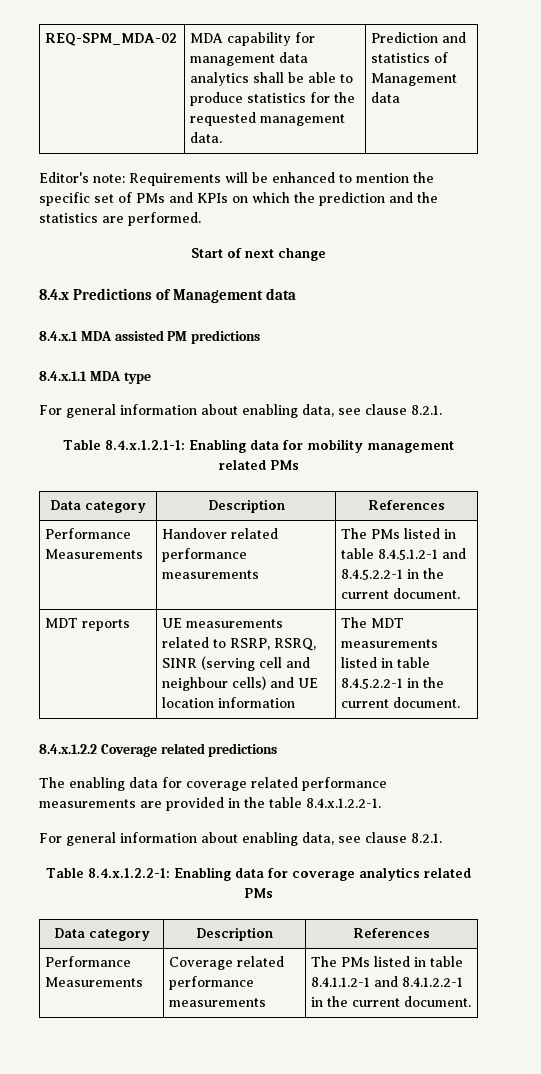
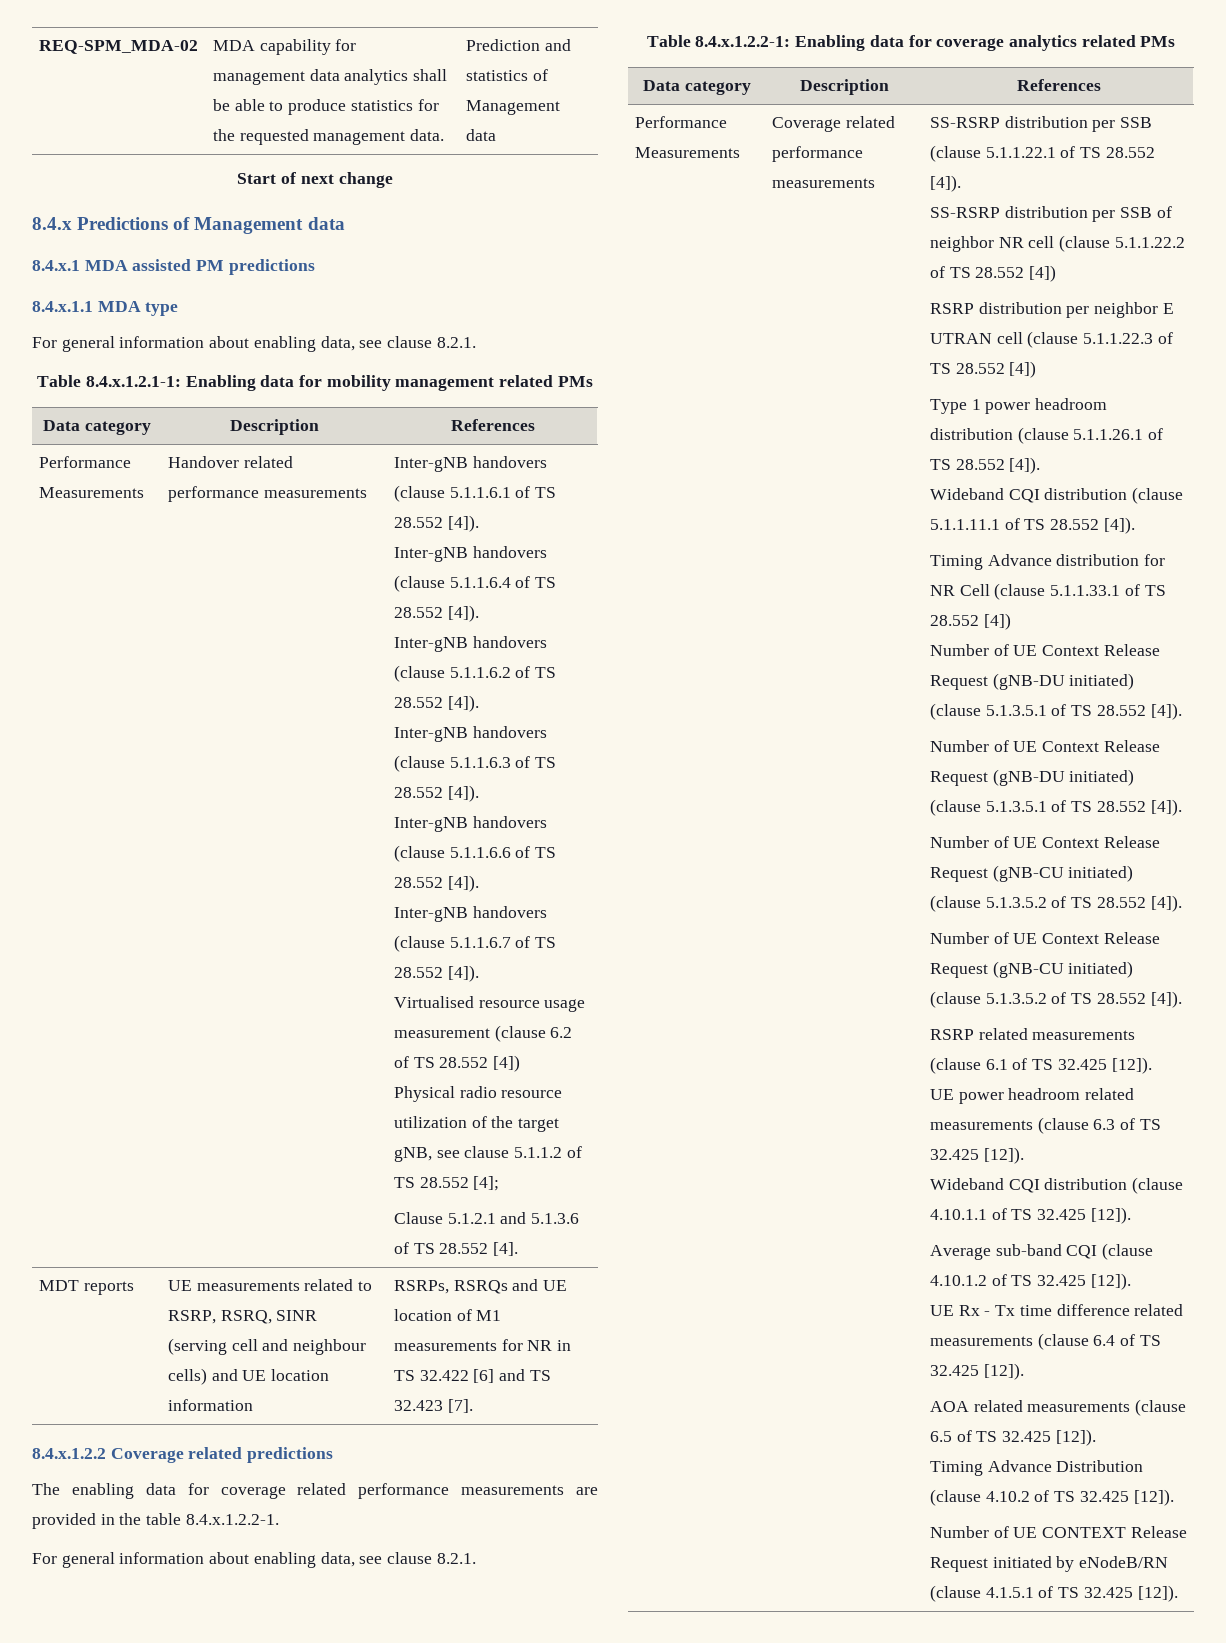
[39,172,434,186] [39,192,438,206] [39,212,201,226] // Editor's note: Requirements will be enhanced to mention the specific set of PMs and KPIs on which the prediction and the statistics are performed. -> (497, 135) none
[341,528,457,539] [341,548,467,560] [341,568,445,580] [341,588,461,599] The PMs listed in table 8.4.5.1.2-1 and 8.4.5.2.2-1 in the current document. -> [394,456,547,472] [394,485,557,502] [394,515,479,532] [394,546,547,562] [394,575,557,592] [394,605,479,622] [394,636,547,652] [394,665,557,682] [394,695,479,712] [394,726,547,742] [394,755,557,772] [394,785,479,802] [394,816,547,832] [394,845,557,862] [394,875,479,892] [394,906,547,922] [394,935,557,952] [394,965,479,982] [394,996,586,1012] [394,1025,573,1042] [394,1055,521,1072] [394,1086,563,1102] [394,1116,560,1132] [394,1146,582,1162] [394,1176,500,1191] [394,1212,580,1224] [394,1242,519,1256] Inter-gNB handovers (clause 5.1.1.6.1 of TS 28.552 [4]). // Inter-gNB handovers (clause 5.1.1.6.4 of TS 28.552 [4]). // Inter-gNB handovers (clause 5.1.1.6.2 of TS 28.552 [4]). // Inter-gNB handovers (clause 5.1.1.6.3 of TS 28.552 [4]). // Inter-gNB handovers (clause 5.1.1.6.6 of TS 28.552 [4]). // Inter-gNB handovers (clause 5.1.1.6.7 of TS 28.552 [4]). // Virtualised resource usage measurement (clause 6.2 of TS 28.552 [4]) // Physical radio resource utilization of the target gNB, see clause 5.1.1.2 of TS 28.552 [4]; // Clause 5.1.2.1 and 5.1.3.6 of TS 28.552 [4].
[341,617,405,628] [341,639,439,648] [341,657,431,668] [341,677,445,689] [341,697,461,708] The MDT measurements listed in table 8.4.5.2.2-1 in the current document. -> [394,1279,568,1294] [394,1309,502,1321] [394,1339,572,1351] [394,1369,551,1383] [394,1399,473,1413] RSRPs, RSRQs and UE location of M1 measurements for NR in TS 32.422 [6] and TS 32.423 [7].
[311,956,464,967] [311,976,464,987] [311,996,472,1007] The PMs listed in table 8.4.1.1.2-1 and 8.4.1.2.2-1 in the current document. -> [930,116,1153,132] [930,145,1155,162] [930,175,962,192] [930,206,1172,222] [930,235,1185,252] [930,265,1057,282] [930,302,1174,318] [930,331,1173,348] [930,361,1037,378] [930,398,1108,414] [930,427,1164,444] [930,457,1041,474] [930,487,1184,504] [930,517,1135,534] [930,554,1166,570] [930,583,1166,600] [930,613,1011,630] [930,644,1160,656] [930,673,1135,690] [930,703,1182,720] [930,740,1160,752] [930,769,1135,786] [930,799,1182,816] [930,836,1160,848] [930,865,1134,882] [930,895,1182,912] [930,932,1160,944] [930,961,1134,978] [930,991,1182,1008] [930,1028,1136,1040] [930,1057,1152,1074] [930,1088,1135,1104] [930,1117,1161,1134] [930,1147,1024,1164] [930,1177,1184,1194] [930,1207,1131,1224] [930,1243,1154,1260] [930,1273,1131,1290] [930,1304,1184,1316] [930,1333,1161,1350] [930,1363,1024,1380] [930,1399,1187,1416] [930,1429,1096,1446] [930,1460,1144,1476] [930,1489,1174,1506] [930,1526,1187,1538] [930,1556,1169,1572] [930,1585,1178,1602] SS-RSRP distribution per SSB (clause 5.1.1.22.1 of TS 28.552 [4]). // SS-RSRP distribution per SSB of neighbor NR cell (clause 5.1.1.22.2 of TS 28.552 [4]) // RSRP distribution per neighbor E UTRAN cell (clause 5.1.1.22.3 of TS 28.552 [4]) // Type 1 power headroom distribution (clause 5.1.1.26.1 of TS 28.552 [4]). // Wideband CQI distribution (clause 5.1.1.11.1 of TS 28.552 [4]). // Timing Advance distribution for NR Cell (clause 5.1.1.33.1 of TS 28.552 [4]) // Number of UE Context Release Request (gNB-DU initiated) (clause 5.1.3.5.1 of TS 28.552 [4]). // Number of UE Context Release Request (gNB-DU initiated) (clause 5.1.3.5.1 of TS 28.552 [4]). // Number of UE Context Release Request (gNB-CU initiated) (clause 5.1.3.5.2 of TS 28.552 [4]). // Number of UE Context Release Request (gNB-CU initiated) (clause 5.1.3.5.2 of TS 28.552 [4]). // RSRP related measurements (clause 6.1 of TS 32.425 [12]). // UE power headroom related measurements (clause 6.3 of TS 32.425 [12]). // Wideband CQI distribution (clause 4.10.1.1 of TS 32.425 [12]). // Average sub-band CQI (clause 4.10.1.2 of TS 32.425 [12]). // UE Rx - Tx time difference related measurements (clause 6.4 of TS 32.425 [12]). // AOA related measurements (clause 6.5 of TS 32.425 [12]). // Timing Advance Distribution (clause 4.10.2 of TS 32.425 [12]). // Number of UE CONTEXT Release Request initiated by eNodeB/RN (clause 4.1.5.1 of TS 32.425 [12]).

